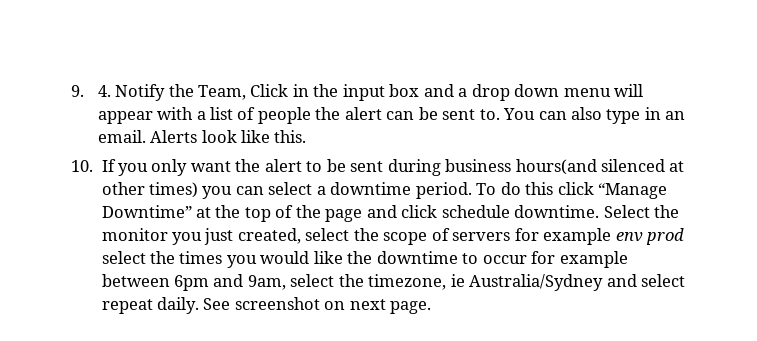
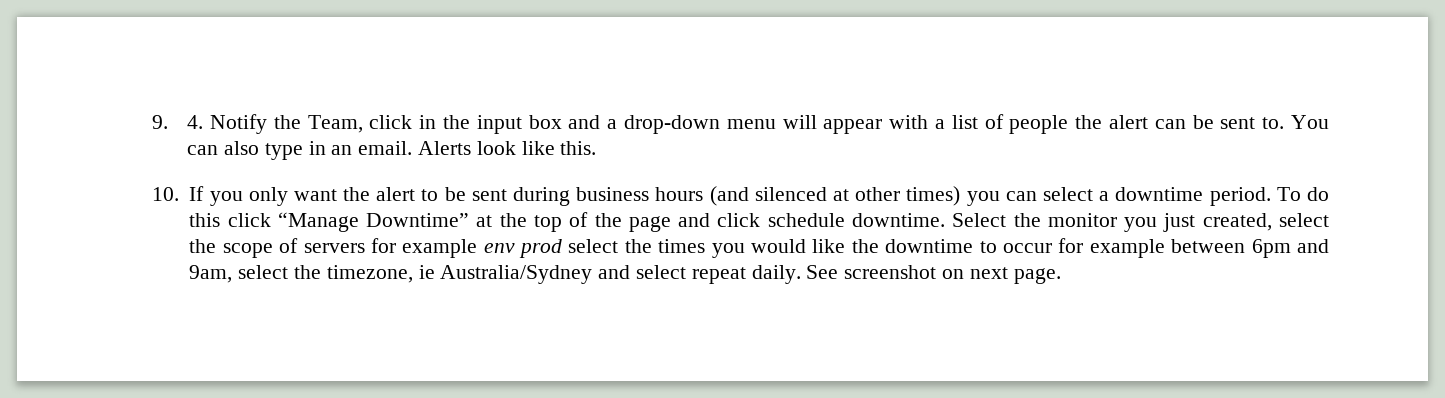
[250,84,289,97] Click -> [369,115,413,129] click
[471,84,560,101] drop down -> [623,115,720,134] drop-down
[515,159,597,175] hours(and -> [655,186,749,206] hours (and

